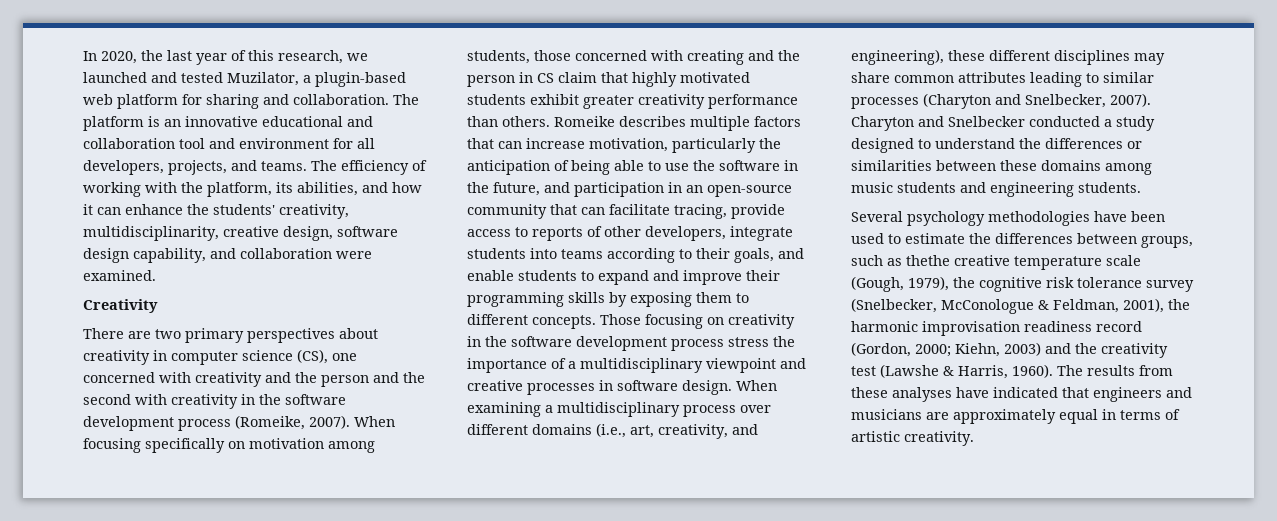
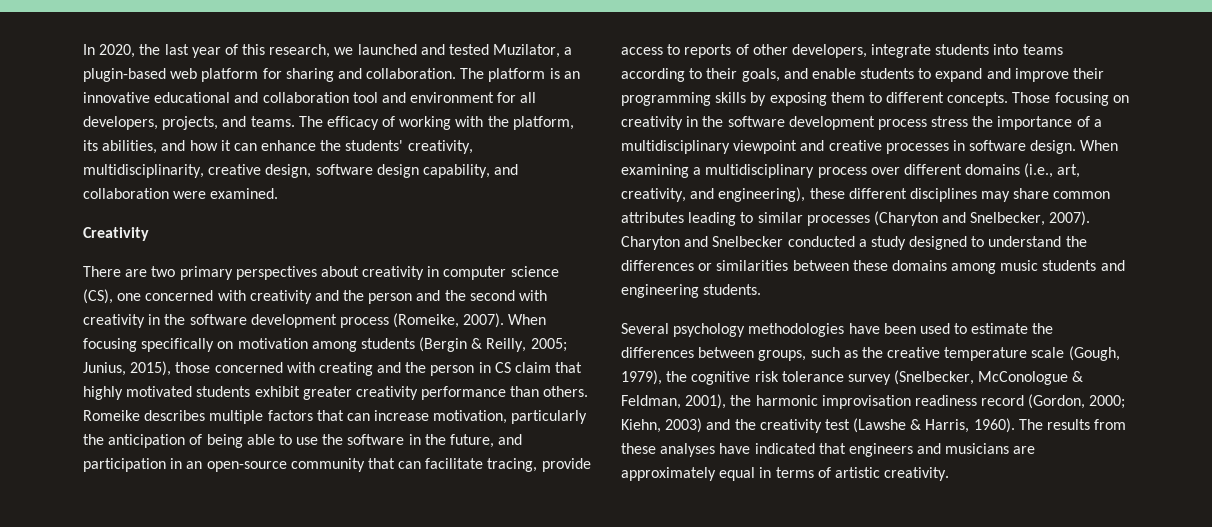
[341,160,409,175] efficiency -> [326,116,379,130] efficacy
[467,50,530,64] students, -> [360,337,567,352] [83,361,172,376] students (Bergin & Reilly, 2005; Junius, 2015),
[906,255,950,266] thethe -> [861,347,883,358] the

